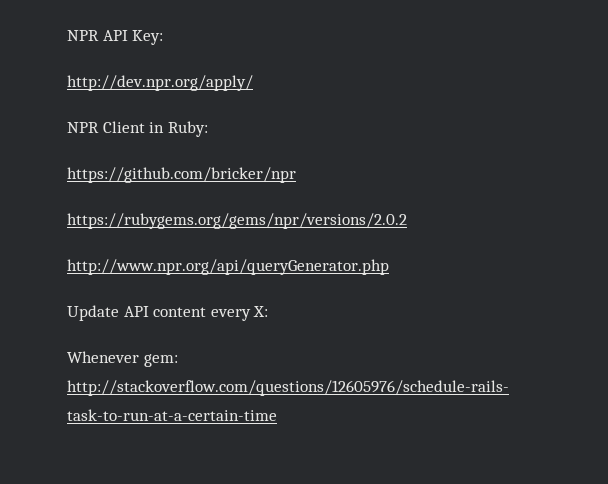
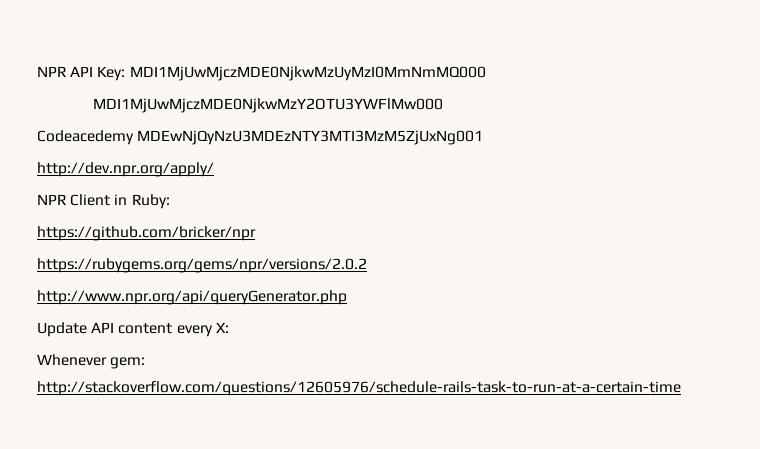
(164, 37) none -> [129,66,486,81] [92,98,443,113] [37,130,484,145] MDI1MjUwMjczMDE0NjkwMzUyMzI0MmNmMQ000 // MDI1MjUwMjczMDE0NjkwMzY2OTU3YWFlMw000 // Codeacedemy MDEwNjQyNzU3MDEzNTY3MTI3MzM5ZjUxNg001

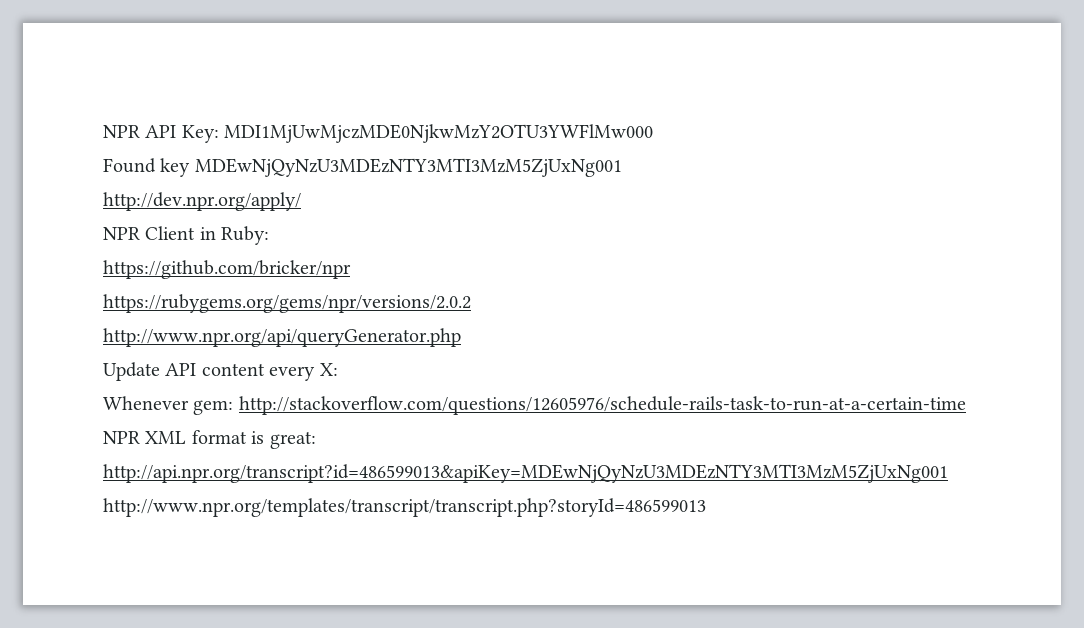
[129,66,486,81] MDI1MjUwMjczMDE0NjkwMzUyMzI0MmNmMQ000 // -> (219, 134) none
[37,130,134,145] Codeacedemy -> [103,158,191,177] Found key
(681, 388) none -> [103,430,316,449] [103,464,948,483] [103,498,706,517] // NPR XML format is great: // http://api.npr.org/transcript?id=486599013&apiKey=MDEwNjQyNzU3MDEzNTY3MTI3MzM5ZjUxNg001 // http://www.npr.org/templates/transcript/transcript.php?storyId=486599013

